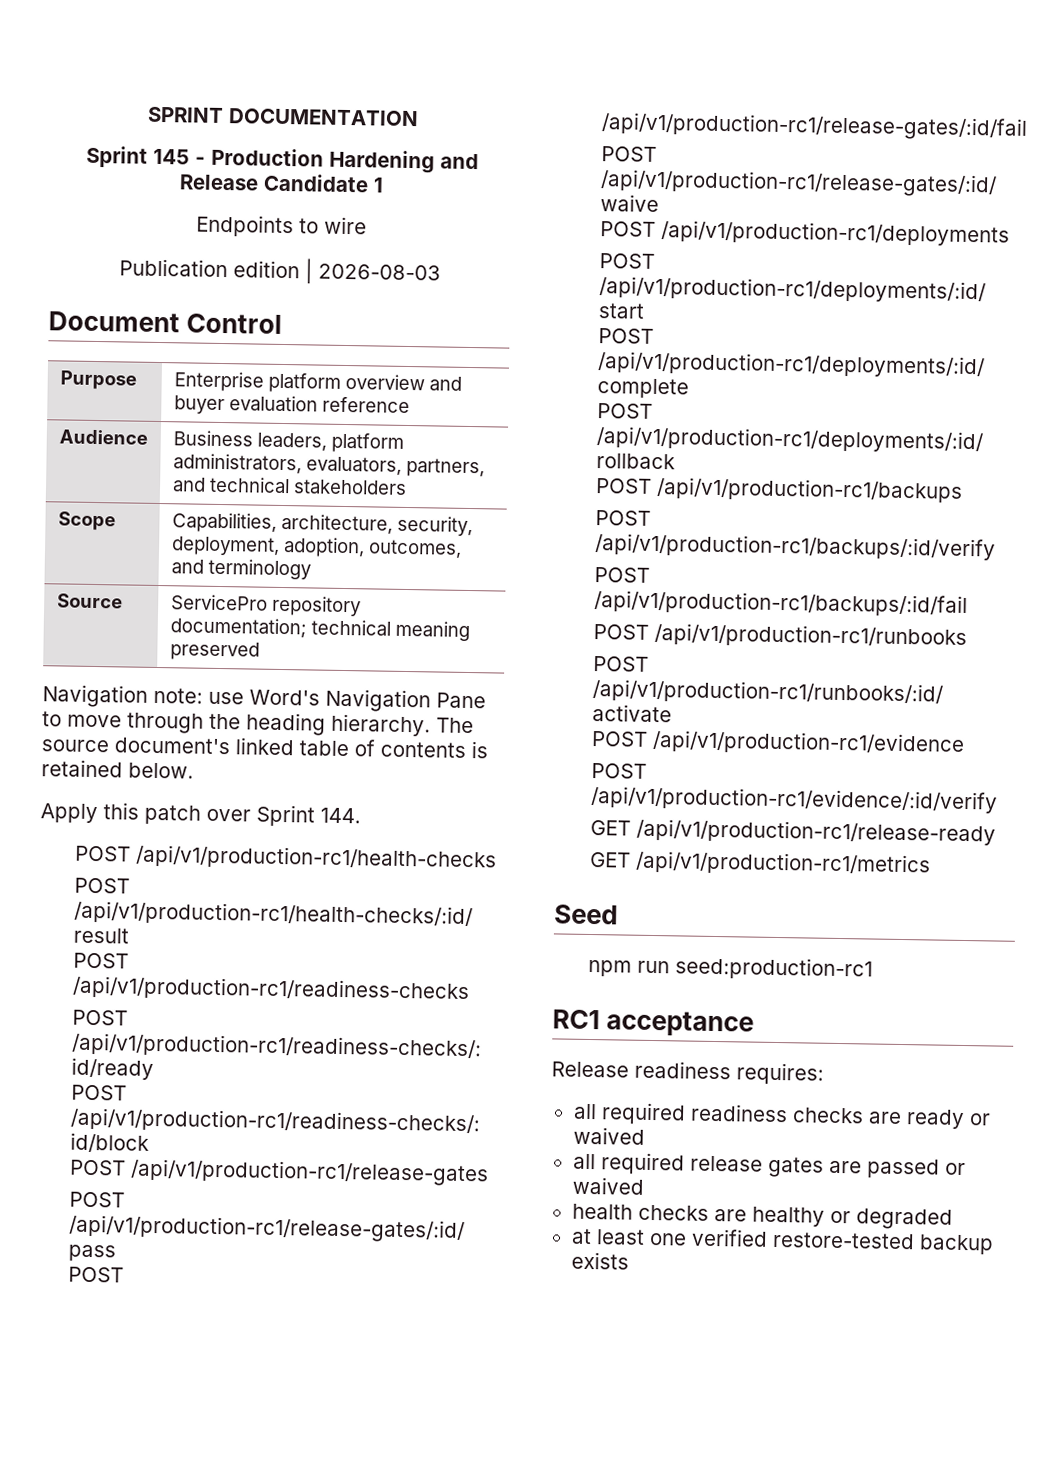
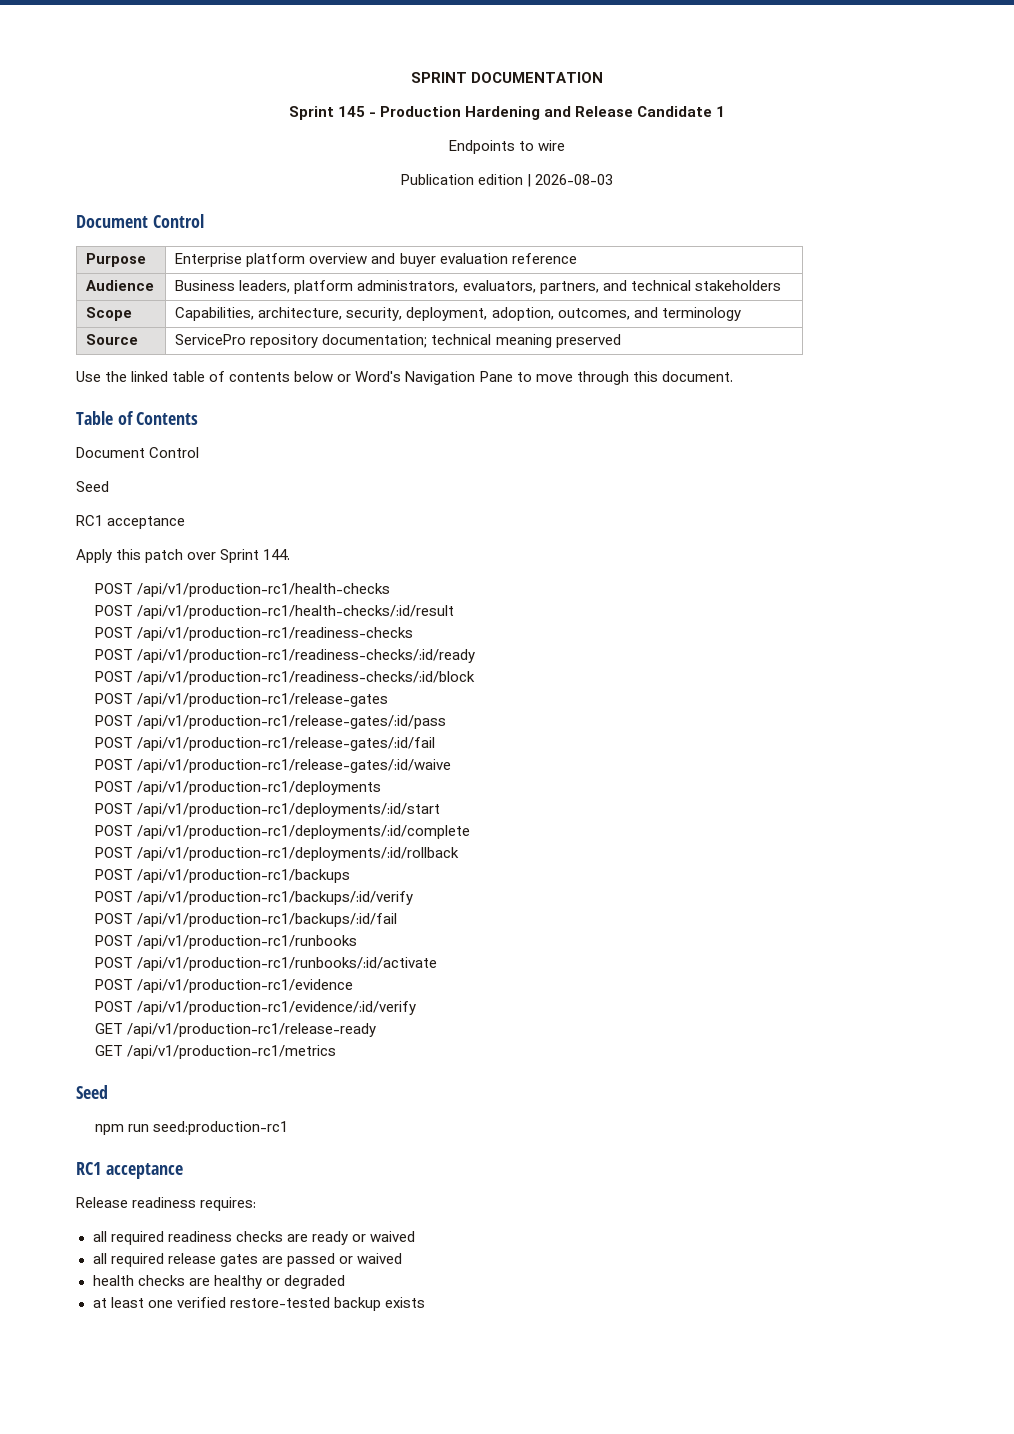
[42,684,244,708] Navigation note: use -> [76,371,352,382] Use the linked table of contents below or
[209,712,474,737] [41,737,488,759] [41,759,194,779] the heading hierarchy. The source document's linked table of contents is retained below. -> [632,371,733,382] [76,411,199,425] [76,447,200,458] [76,481,109,492] [76,515,186,529] this document. // Table of Contents // Document Control // Seed // RC1 acceptance

